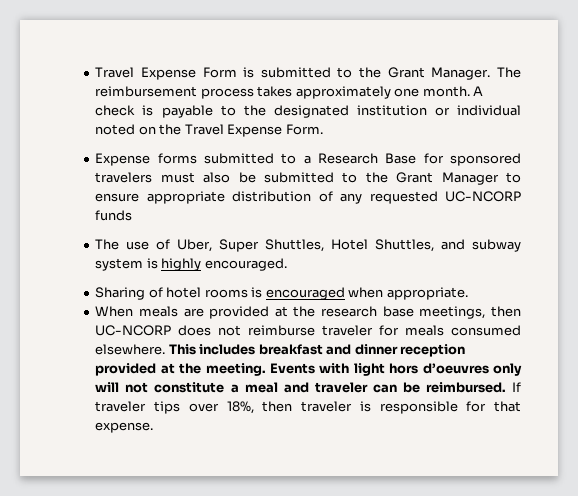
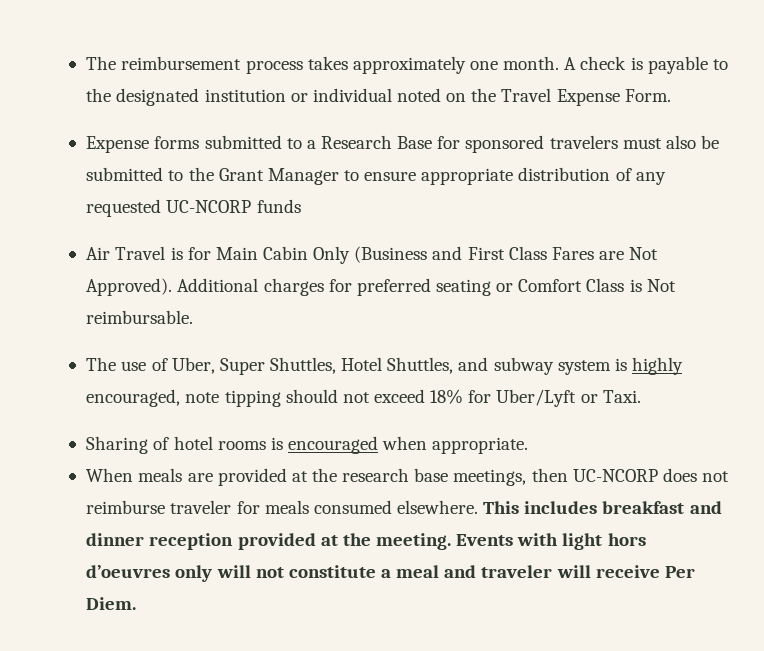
[95,67,491,80] Travel Expense Form is submitted to the Grant Manager. -> (86, 63) none
(133, 215) none -> [86,246,659,264] [86,278,676,296] [86,310,194,324] // Air Travel is for Main Cabin Only (Business and First Class Fares are Not Approved). Additional charges for preferred seating or Comfort Class is Not reimbursable.
[204,258,287,271] encouraged. -> [86,389,641,407] encouraged, note tipping should not exceed 18% for Uber/Lyft or Taxi.
[372,382,521,393] [95,401,521,414] [95,422,154,433] can be reimbursed. If traveler tips over 18%, then traveler is responsible for that expense. -> [556,565,695,578] [86,597,137,610] will receive Per Diem.

